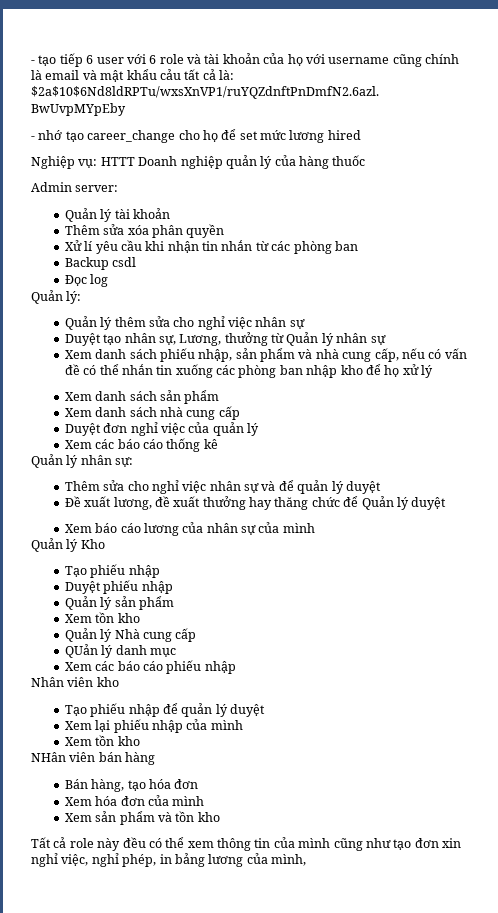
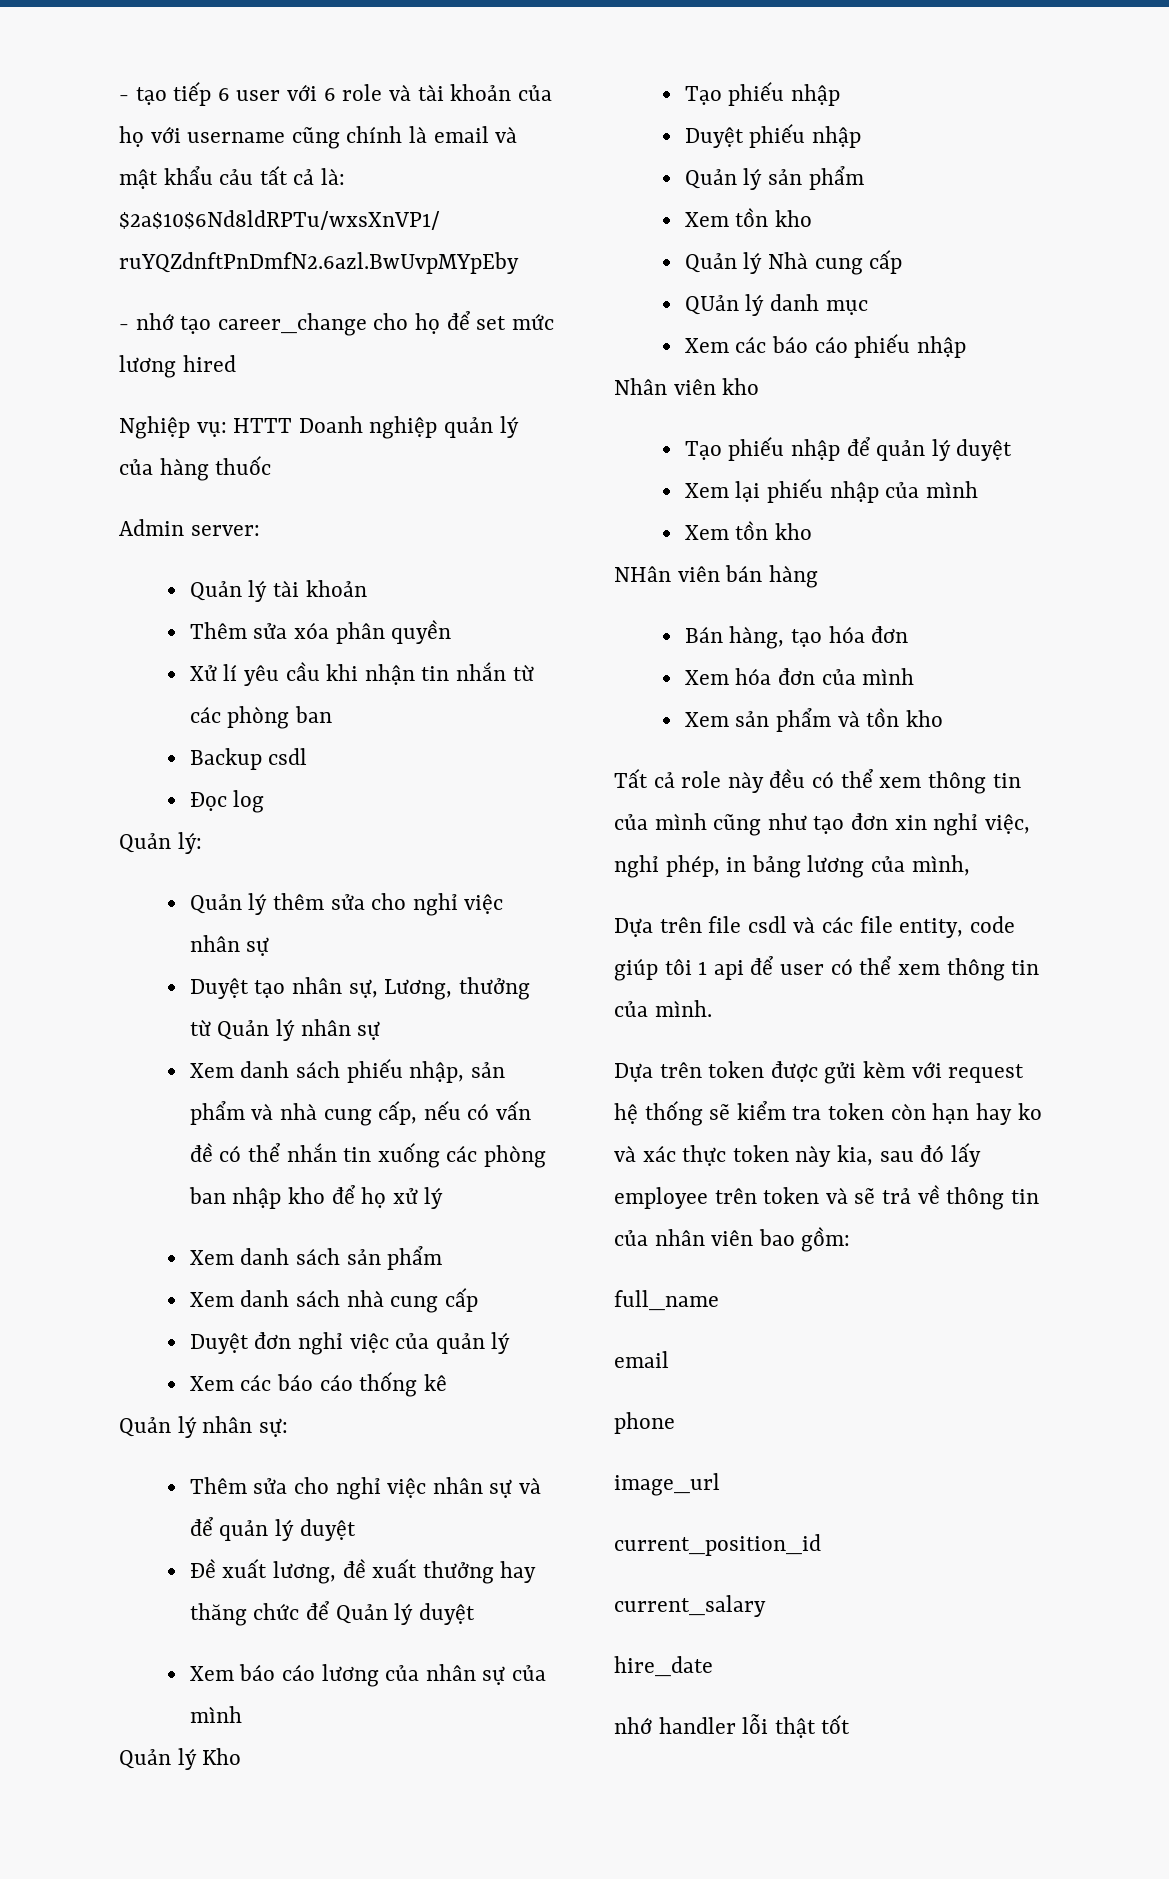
(306, 860) none -> [614,916,1015,938] [614,956,1040,981] [614,1000,712,1017] [614,1061,1025,1084] [614,1101,1042,1126] [614,1143,981,1167] [614,1185,1039,1210] [614,1227,851,1252] [614,1290,719,1311] [614,1351,669,1368] [614,1412,675,1434] [614,1473,720,1496] [614,1534,821,1556] [614,1595,766,1617] [614,1656,713,1677] [614,1714,851,1738] // Dựa trên file csdl và các file entity, code giúp tôi 1 api để user có thể xem thông tin của mình. // Dựa trên token được gửi kèm với request hệ thống sẽ kiểm tra token còn hạn hay ko và xác thực token này kia, sau đó lấy employee trên token và sẽ trả về thông tin của nhân viên bao gồm: // full_name // email // phone // image_url // current_position_id // current_salary // hire_date // nhớ handler lỗi thật tốt

